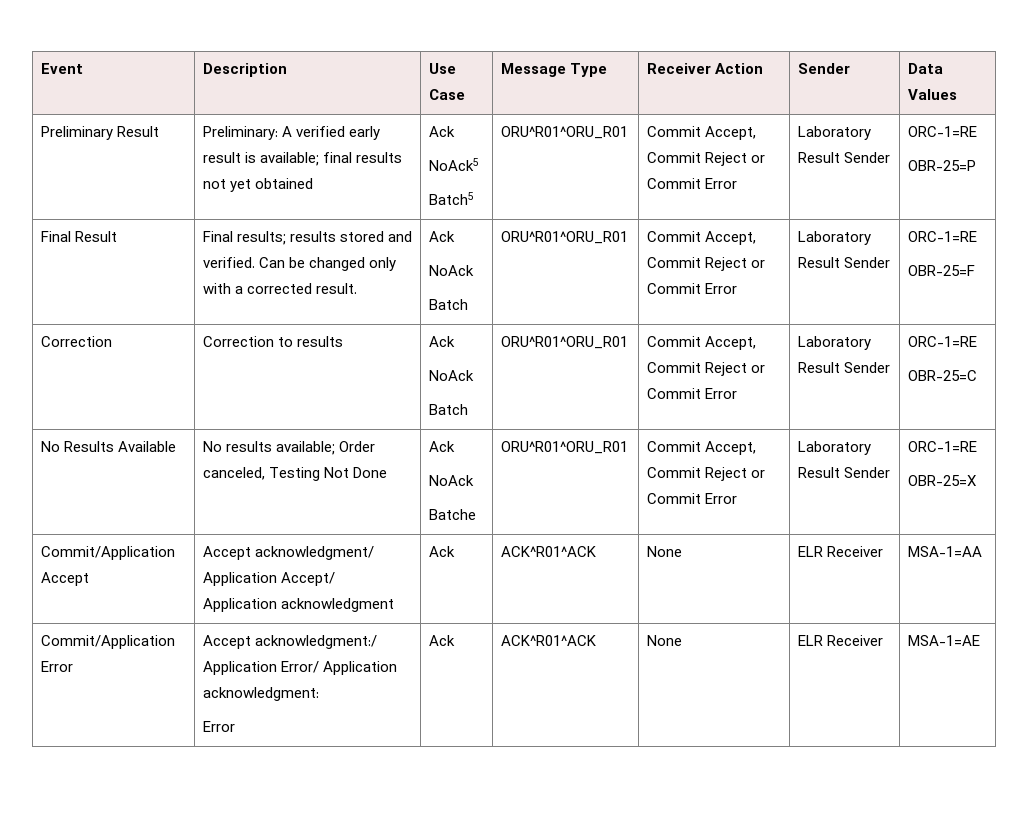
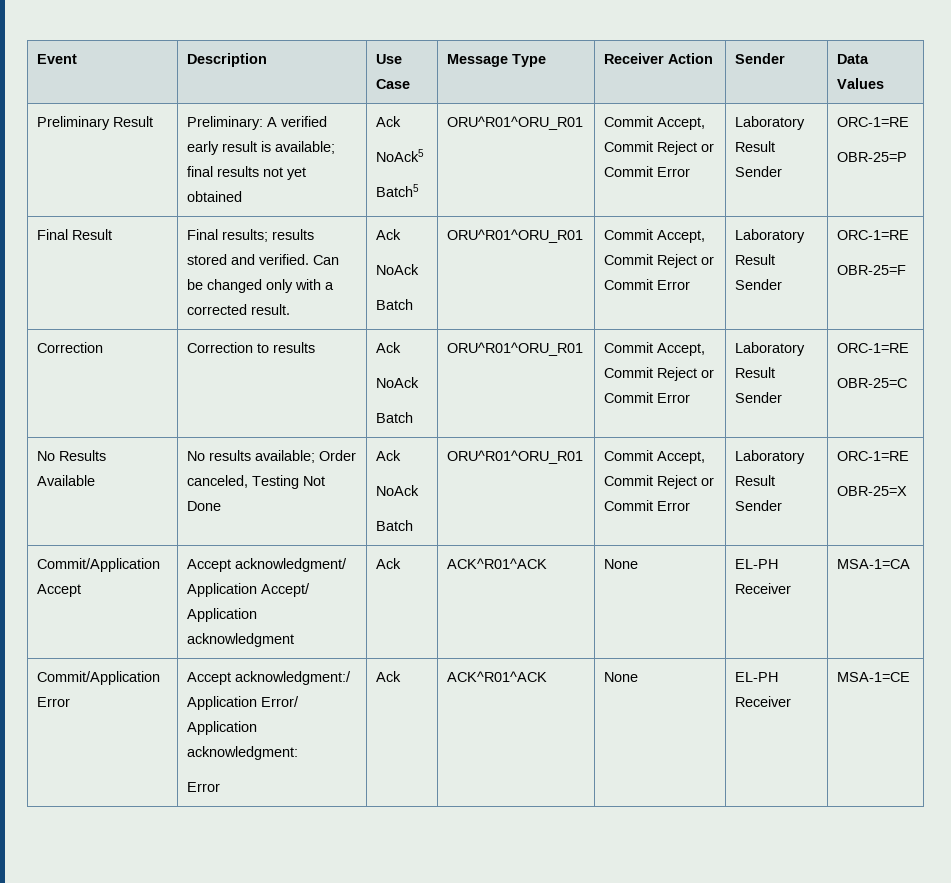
[428,509,476,520] Batche -> [376,520,414,531] Batch
[797,546,883,557] [907,546,982,557] ELR Receiver | MSA-1=AA -> [735,559,779,569] [735,583,792,594] [837,559,911,569] EL-PH Receiver | MSA-1=CA
[797,635,883,646] [907,635,980,646] ELR Receiver | MSA-1=AE -> [735,672,779,682] [735,696,792,707] [837,672,911,682] EL-PH Receiver | MSA-1=CE

